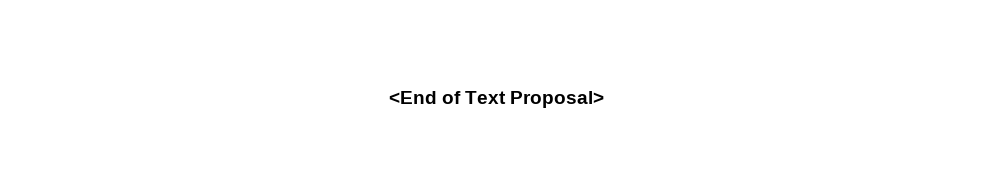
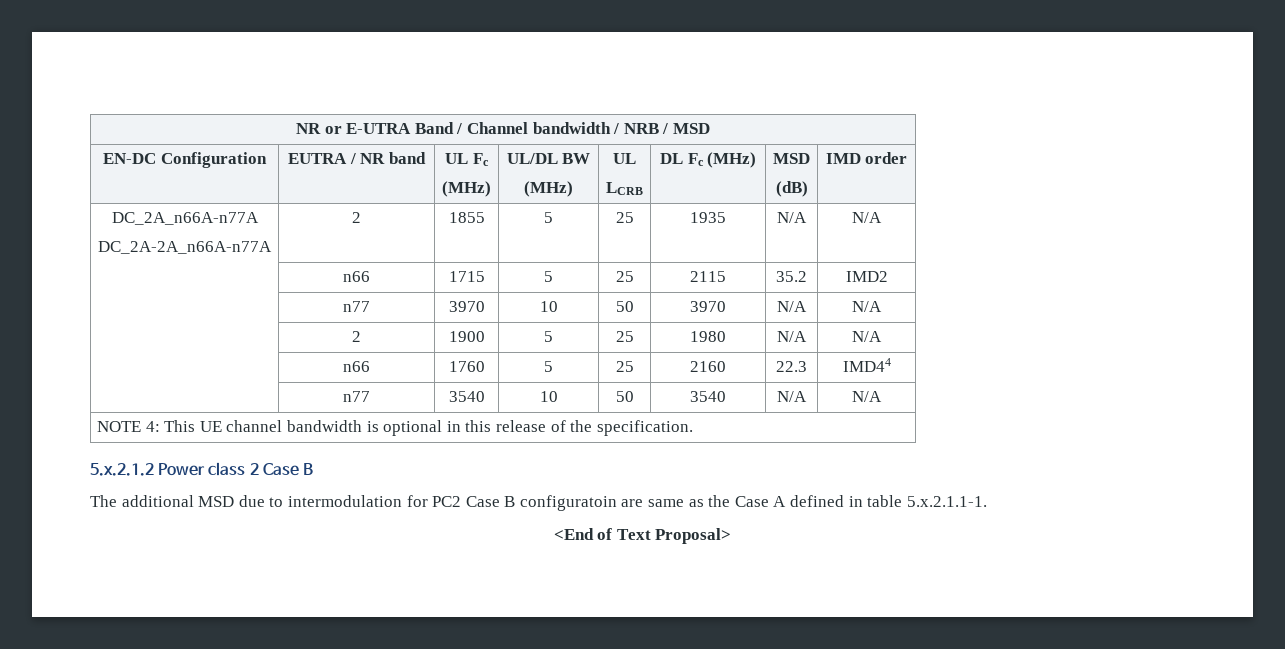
(388, 97) none -> [296,122,710,134] [103,152,267,168] [288,152,426,164] [445,153,489,166] [442,181,491,197] [506,153,591,164] [524,181,573,197] [613,153,636,164] [606,182,643,195] [659,152,757,168] [773,153,810,164] [775,181,808,197] [825,152,908,164] [111,212,259,225] [98,241,272,254] [352,212,361,223] [448,212,485,223] [544,212,553,223] [615,212,634,223] [690,212,726,223] [777,212,807,223] [852,212,882,223] [343,271,370,282] [448,271,485,282] [544,271,553,282] [615,271,634,282] [690,271,726,282] [776,271,807,282] [845,271,888,282] [343,301,370,312] [448,301,485,312] [539,301,558,312] [615,301,634,312] [690,301,726,312] [777,301,807,312] [852,301,882,312] [352,331,361,342] [448,331,485,342] [544,331,553,342] [615,331,634,342] [690,331,726,342] [777,331,807,342] [852,331,882,342] [343,361,370,372] [448,361,485,372] [544,361,553,372] [615,361,634,372] [690,361,726,372] [776,361,807,372] [842,358,891,372] [343,391,370,402] [448,391,485,402] [539,391,558,402] [615,391,634,402] [690,391,726,402] [777,391,807,402] [852,391,882,402] [97,420,693,436] [90,462,313,476] [90,495,987,511] NR or E-UTRA Band / Channel bandwidth / NRB / MSD // EN-DC Configuration | EUTRA / NR band | UL Fc // (MHz) | UL/DL BW // (MHz) | UL // LCRB | DL Fc (MHz) | MSD // (dB) | IMD order // DC_2A_n66A-n77A // DC_2A-2A_n66A-n77A | 2 | 1855 | 5 | 25 | 1935 | N/A | N/A // | n66 | 1715 | 5 | 25 | 2115 | 35.2 | IMD2 // | n77 | 3970 | 10 | 50 | 3970 | N/A | N/A // | 2 | 1900 | 5 | 25 | 1980 | N/A | N/A // | n66 | 1760 | 5 | 25 | 2160 | 22.3 | IMD44 // | n77 | 3540 | 10 | 50 | 3540 | N/A | N/A // NOTE 4: This UE channel bandwidth is optional in this release of the specification. // 5.x.2.1.2 Power class 2 Case B // The additional MSD due to intermodulation for PC2 Case B configuratoin are same as the Case A defined in table 5.x.2.1.1-1. //

